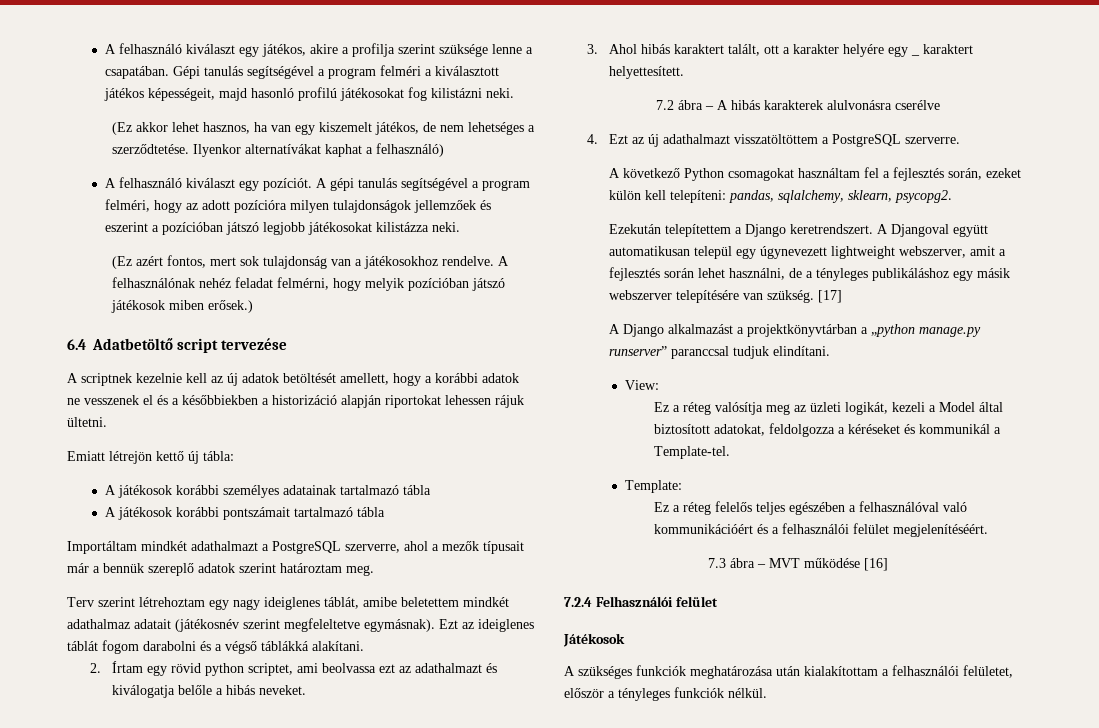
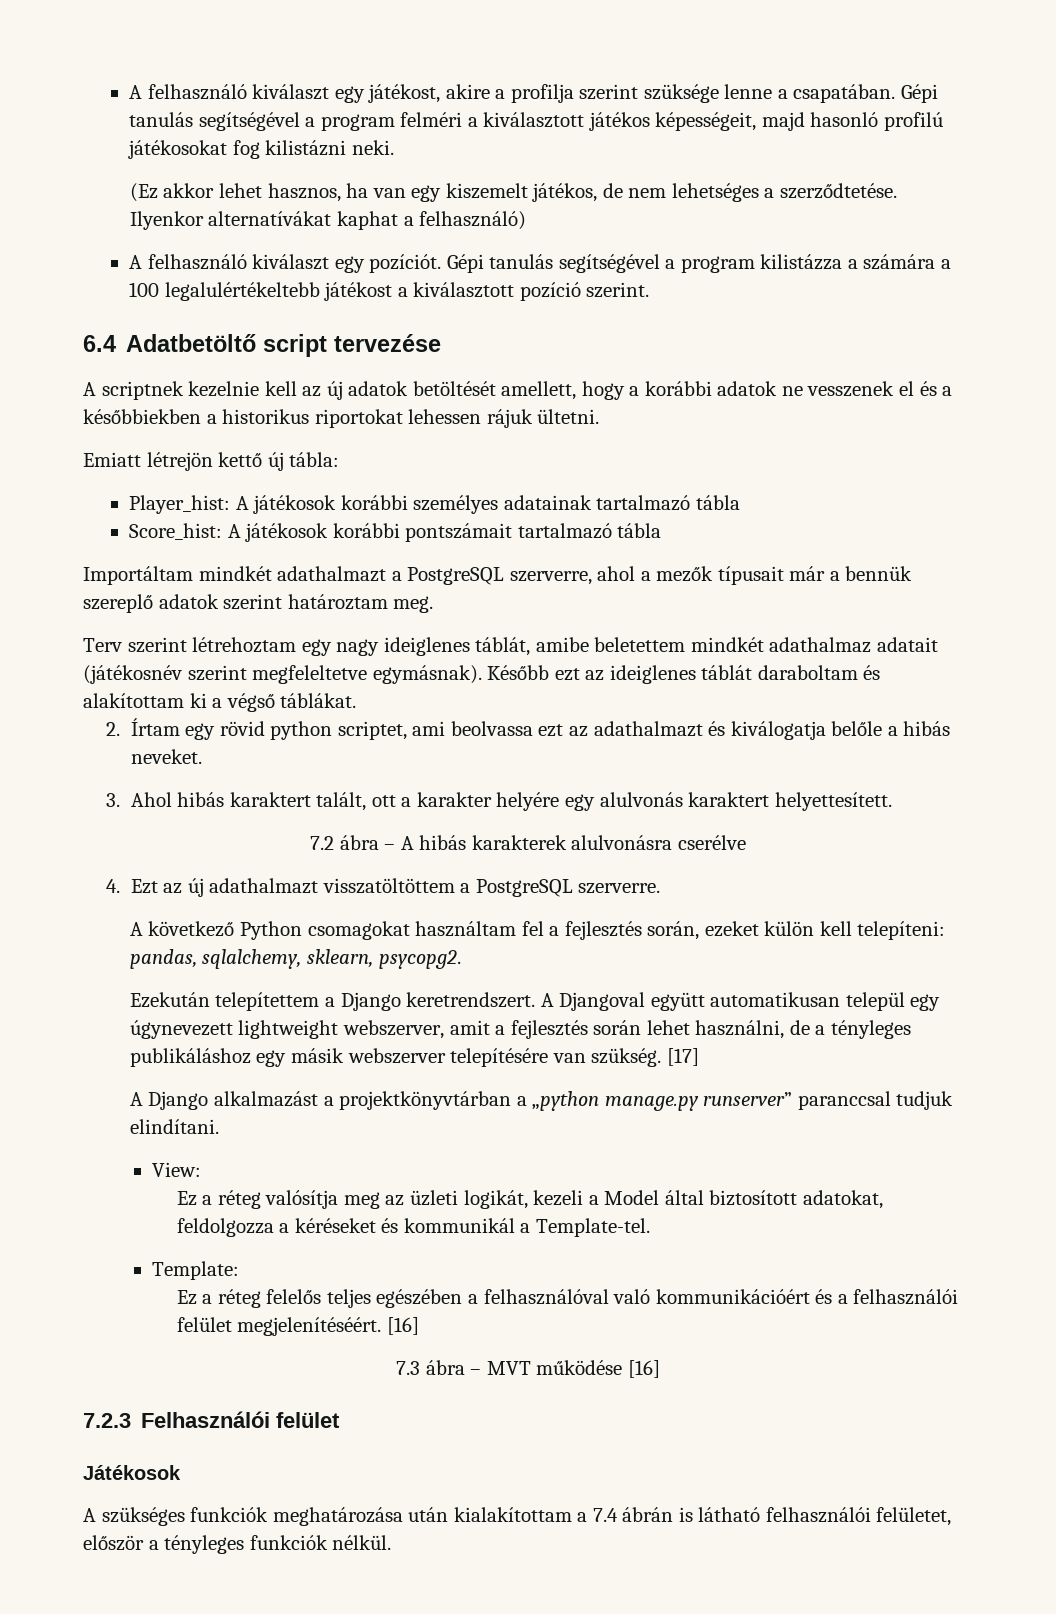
[104,43,306,57] A felhasználó kiválaszt egy játékos, -> [129,84,441,103] A felhasználó kiválaszt egy játékost,
[315,178,530,191] [104,199,491,213] [104,222,460,235] [112,255,510,269] [112,277,506,291] [111,300,254,313] A gépi tanulás segítségével a program felméri, hogy az adott pozícióra milyen tulajdonságok jellemzőek és eszerint a pozícióban játszó legjobb játékosokat kilistázza neki. // (Ez azért fontos, mert sok tulajdonság van a játékosokhoz rendelve. A felhasználónak nehéz feladat felmérni, hogy melyik pozícióban játszó játékosok miben erősek.) -> [446,254,951,273] [129,282,650,301] Gépi tanulás segítségével a program kilistázza a számára a 100 legalulértékeltebb játékost a kiválasztott pozíció szerint.
[272,395,381,408] historizáció alapján -> [222,409,310,424] historikus
(234, 456) none -> [129,495,231,514] Player_hist:
(431, 490) none -> [129,523,223,540] Score_hist:
[439,619,458,629] Ezt -> [487,665,580,681] Később ezt
[102,640,364,654] fogom darabolni és a végső táblákká alakítani. -> [757,665,881,680] [83,693,357,712] daraboltam és alakítottam ki a végső táblákat.
[911,54,921,56] _ -> [599,792,683,807] alulvonás
(989, 530) none -> [386,1317,419,1335] [16]
[564,597,592,607] 7.2.4 -> [83,1413,131,1428] 7.2.3
(889, 672) none -> [592,1507,761,1522] 7.4 ábrán is látható

